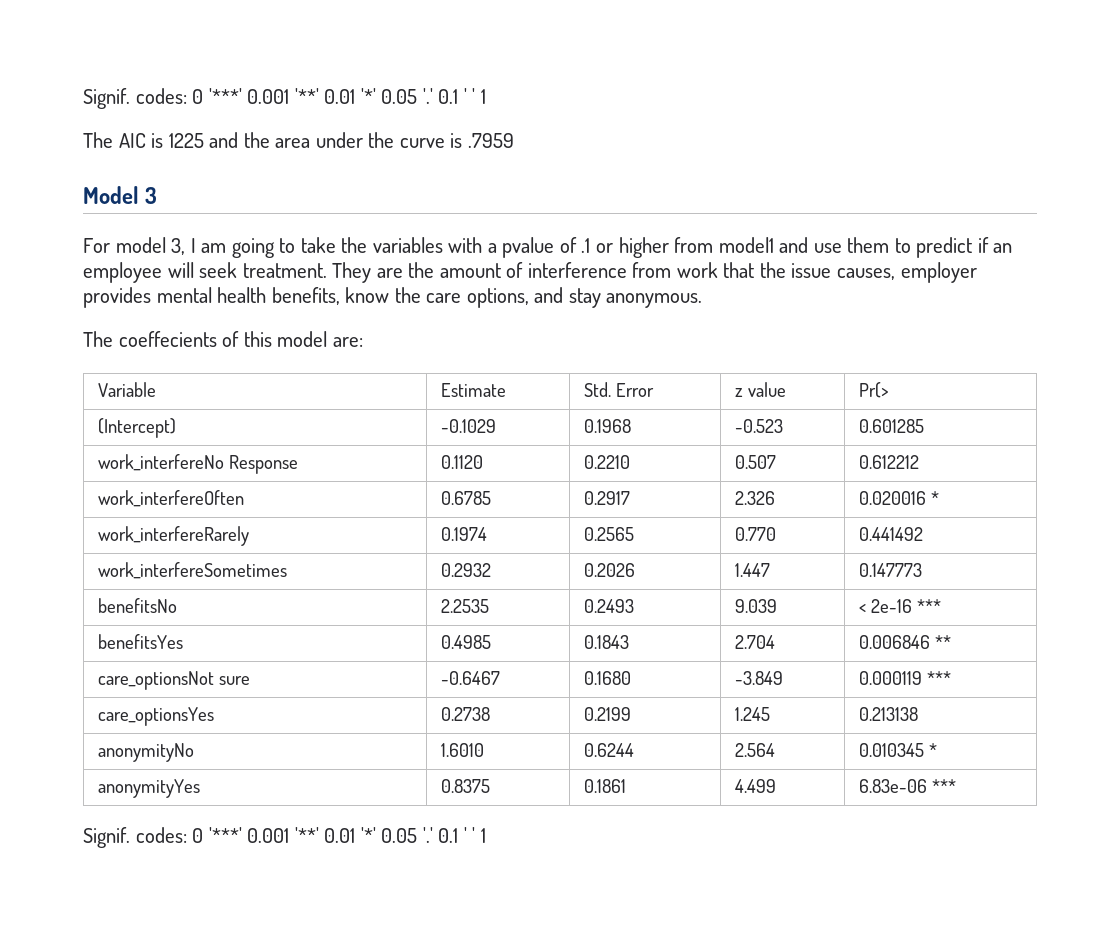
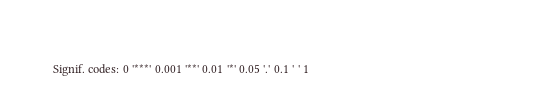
[83,132,514,148] [83,186,158,204] [83,237,1013,258] [83,262,977,283] [83,287,703,308] [83,331,363,347] [98,382,157,397] [441,383,507,397] [584,382,655,397] [735,382,787,397] [859,382,890,398] [98,418,177,438] [441,419,497,433] [584,419,632,433] [735,419,784,433] [859,419,925,433] [98,454,299,474] [441,455,484,469] [584,455,631,469] [735,455,777,469] [859,455,920,469] [98,490,245,507] [441,491,492,505] [584,491,631,505] [735,491,776,505] [859,491,940,505] [98,526,250,546] [441,527,488,541] [584,527,635,541] [735,527,777,541] [859,527,924,541] [98,562,288,579] [441,563,492,577] [584,563,636,577] [735,563,771,577] [859,563,923,577] [98,598,178,613] [441,599,490,613] [584,599,635,613] [735,599,778,613] [859,599,942,613] [98,634,184,649] [441,635,492,649] [584,635,630,649] [735,635,776,649] [859,635,952,649] [98,671,251,690] [441,671,501,685] [584,671,632,685] [735,671,784,685] [859,671,952,685] [98,707,215,726] [441,707,491,721] [584,707,632,721] [735,707,771,721] [859,707,919,721] [98,743,195,762] [441,743,485,757] [584,743,635,757] [735,743,776,757] [859,743,938,757] [98,779,201,798] [441,779,491,793] [584,779,627,793] [735,779,777,793] [859,779,957,793] [83,827,486,848] // The AIC is 1225 and the area under the curve is .7959 // Model 3 // For model 3, I am going to take the variables with a pvalue of .1 or higher from model1 and use them to predict if an employee will seek treatment. They are the amount of interference from work that the issue causes, employer provides mental health benefits, know the care options, and stay anonymous. // The coeffecients of this model are: // Variable | Estimate | Std. Error | z value | Pr(> // (Intercept) | -0.1029 | 0.1968 | -0.523 | 0.601285 // work_interfereNo Response | 0.1120 | 0.2210 | 0.507 | 0.612212 // work_interfereOften | 0.6785 | 0.2917 | 2.326 | 0.020016 * // work_interfereRarely | 0.1974 | 0.2565 | 0.770 | 0.441492 // work_interfereSometimes | 0.2932 | 0.2026 | 1.447 | 0.147773 // benefitsNo | 2.2535 | 0.2493 | 9.039 | < 2e-16 *** // benefitsYes | 0.4985 | 0.1843 | 2.704 | 0.006846 ** // care_optionsNot sure | -0.6467 | 0.1680 | -3.849 | 0.000119 *** // care_optionsYes | 0.2738 | 0.2199 | 1.245 | 0.213138 // anonymityNo | 1.6010 | 0.6244 | 2.564 | 0.010345 * // anonymityYes | 0.8375 | 0.1861 | 4.499 | 6.83e-06 *** // Signif. codes: 0 '***' 0.001 '**' 0.01 '*' 0.05 '.' 0.1 ' ' 1 -> (309, 69) none

